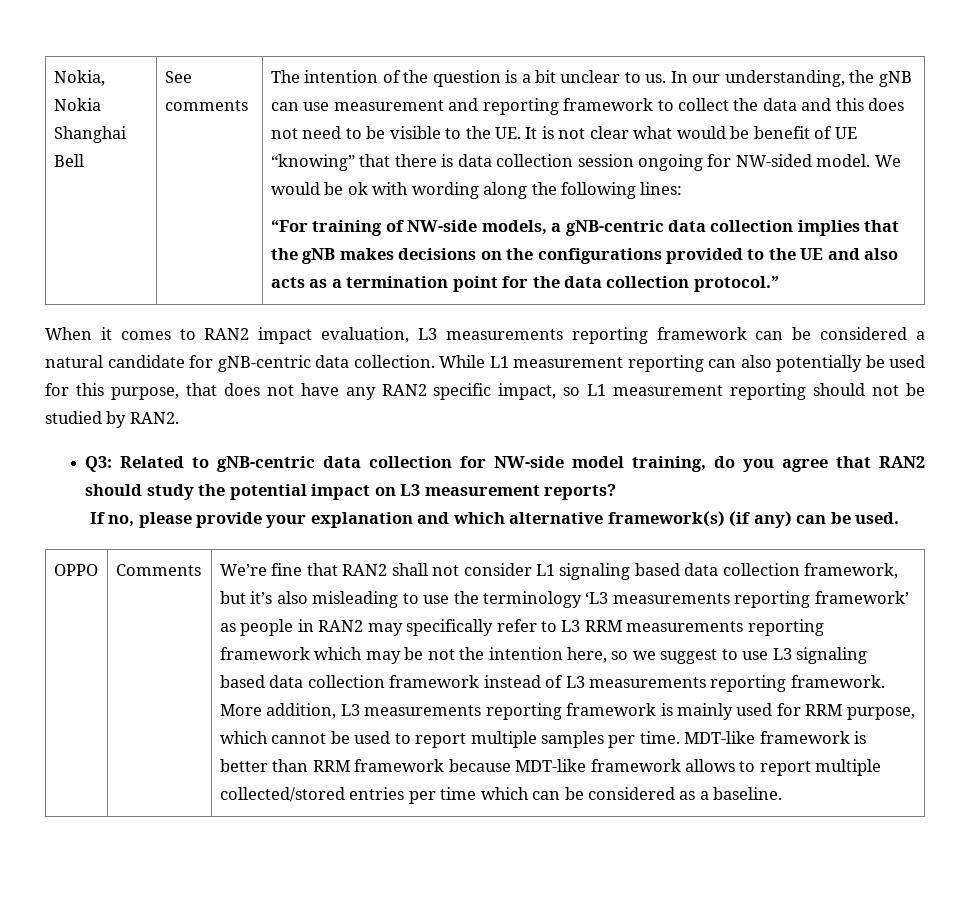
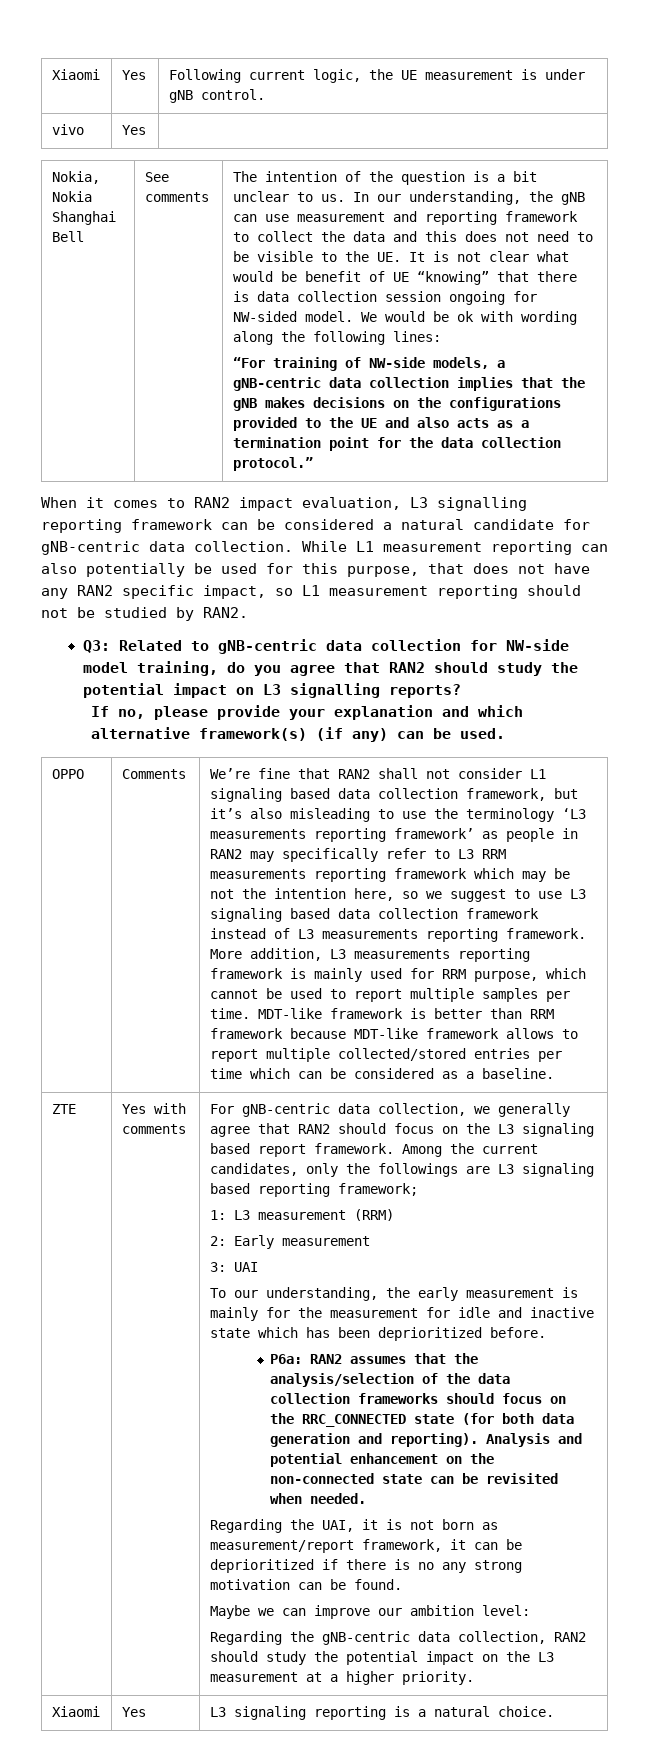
(53, 78) none -> [51,69,100,80] [121,70,146,80] [168,69,585,83] [168,89,265,103] [51,124,84,135] [121,125,146,135] Xiaomi | Yes | Following current logic, the UE measurement is under gNB control. // vivo | Yes | //
[445,329,563,340] measurements -> [437,497,527,511] signalling
[424,485,540,496] measurement -> [289,683,380,698] signalling
(783, 793) none -> [51,1104,76,1114] [121,1103,186,1114] [121,1124,186,1134] [209,1103,570,1117] [209,1123,594,1137] [209,1143,538,1157] [209,1163,594,1177] [209,1183,418,1197] [209,1209,394,1221] [209,1235,370,1249] [209,1262,258,1272] [209,1287,578,1301] [209,1307,594,1321] [209,1327,546,1341] [269,1353,478,1364] [269,1373,510,1387] [269,1393,566,1404] [269,1413,574,1427] [269,1433,582,1447] [269,1453,494,1467] [269,1473,558,1484] [269,1493,366,1504] [209,1519,498,1533] [209,1539,522,1553] [209,1559,522,1573] [209,1579,402,1590] [209,1605,530,1619] [209,1631,586,1645] [209,1651,554,1665] [209,1671,474,1685] [51,1706,100,1717] [121,1707,146,1717] [209,1706,554,1720] // ZTE | Yes with comments | For gNB-centric data collection, we generally agree that RAN2 should focus on the L3 signaling based report framework. Among the current candidates, only the followings are L3 signaling based reporting framework; // 1: L3 measurement (RRM) // 2: Early measurement // 3: UAI // To our understanding, the early measurement is mainly for the measurement for idle and inactive state which has been deprioritized before. // P6a: RAN2 assumes that the analysis/selection of the data collection frameworks should focus on the RRC_CONNECTED state (for both data generation and reporting). Analysis and potential enhancement on the non-connected state can be revisited when needed. // Regarding the UAI, it is not born as measurement/report framework, it can be deprioritized if there is no any strong motivation can be found. // Maybe we can improve our ambition level: // Regarding the gNB-centric data collection, RAN2 should study the potential impact on the L3 measurement at a higher priority. // Xiaomi | Yes | L3 signaling reporting is a natural choice.

